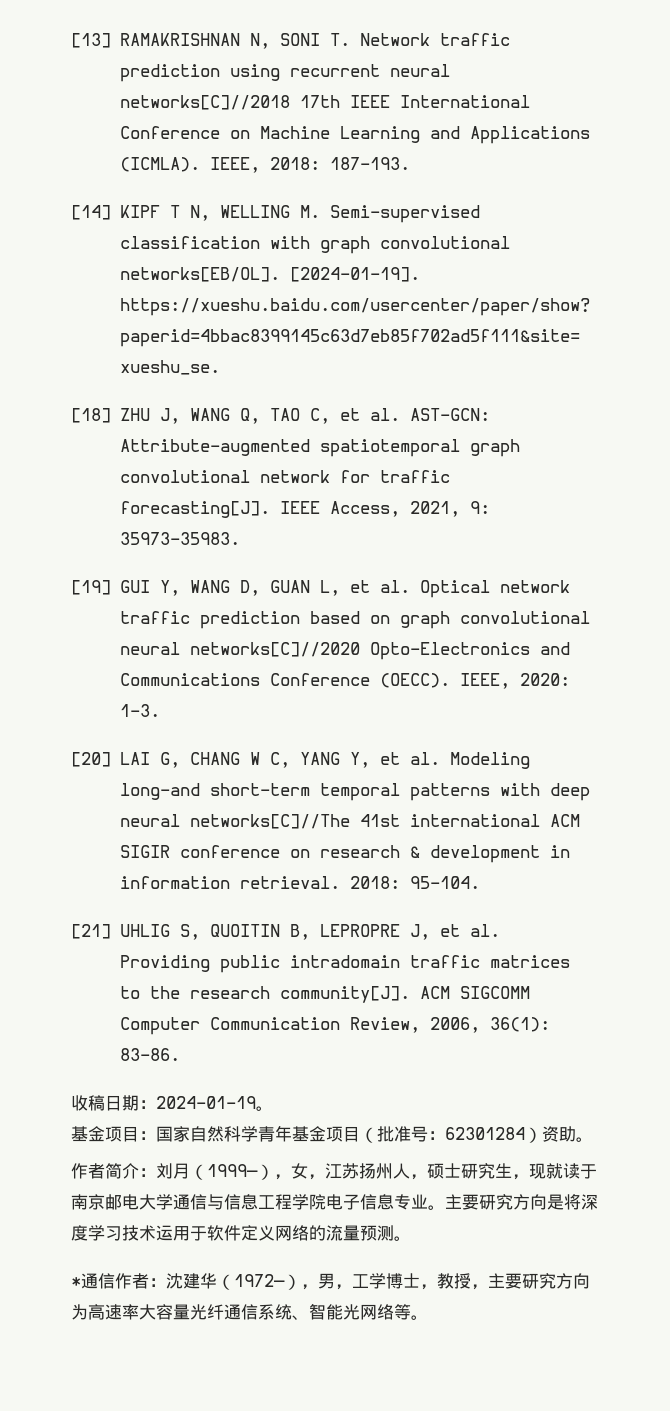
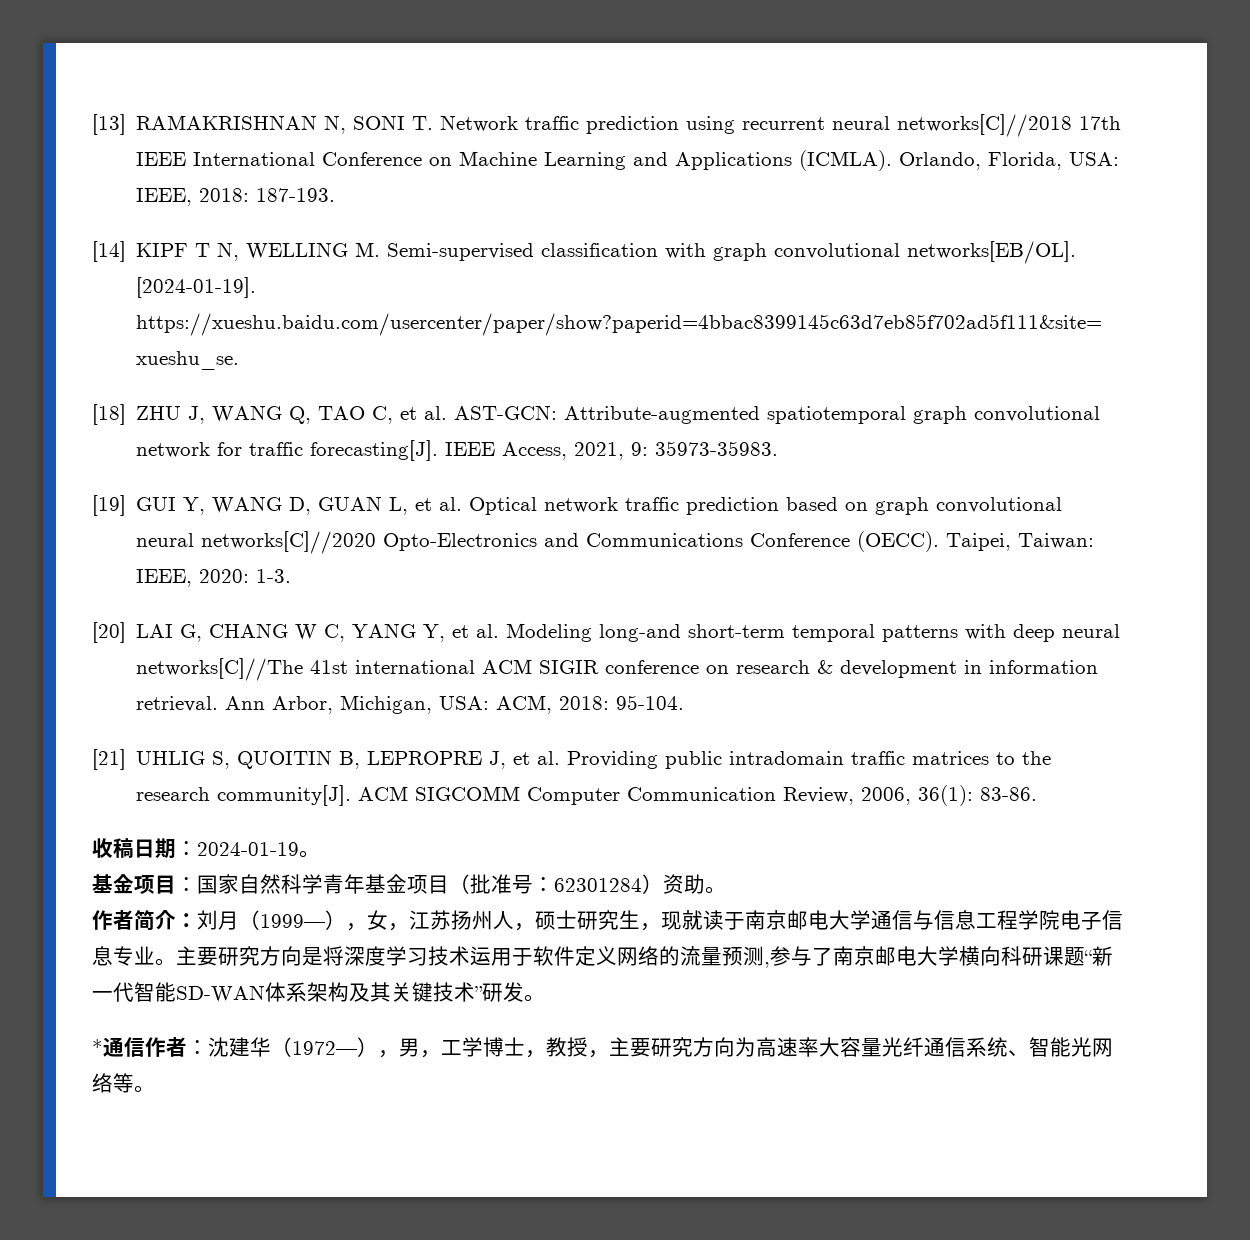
(200, 164) none -> [899,152,1120,170] Orlando, Florida, USA:
(450, 680) none -> [946,533,1095,551] Taipei, Taiwan:
(340, 882) none -> [225,695,553,714] Ann Arbor, Michigan, USA: ACM,
(394, 1233) none -> [764,946,1113,968] [92,982,524,1002] ,参与了南京邮电大学横向科研课题“新一代智能SD-WAN体系架构及其关键技术”研发

